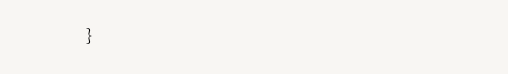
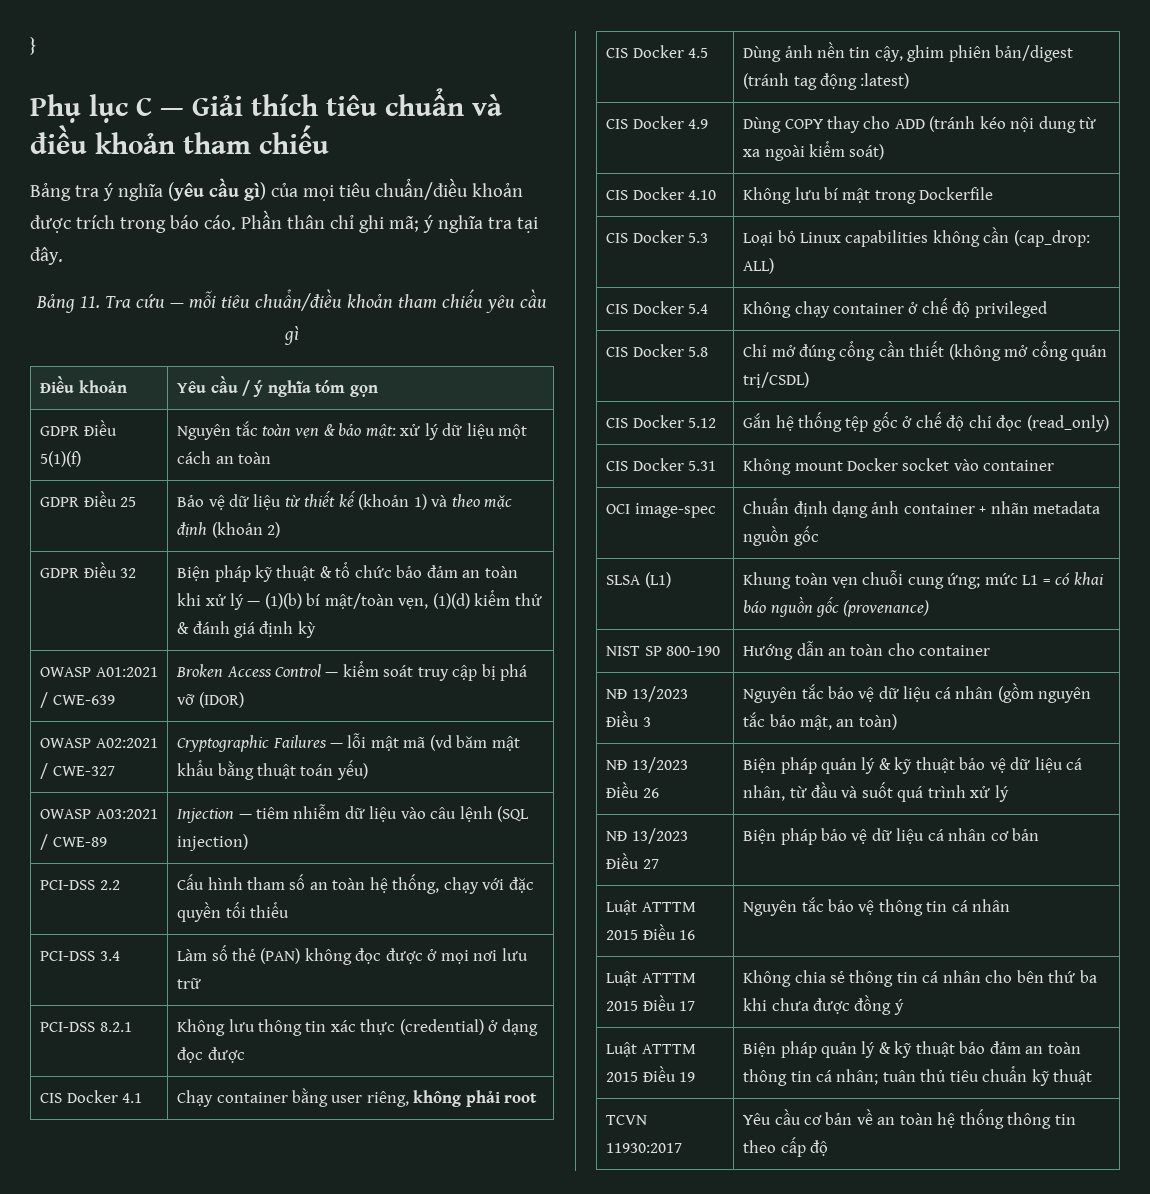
(92, 36) none -> [30,88,502,123] [30,125,329,154] [30,178,523,201] [30,210,538,233] [30,247,63,265] [36,289,547,313] [284,326,299,345] [40,376,127,393] [177,376,378,397] [40,420,117,436] [40,451,82,467] [177,421,528,440] [177,451,271,464] [40,491,136,507] [177,490,513,510] [177,522,280,538] [40,562,136,578] [177,562,518,582] [177,590,542,610] [177,621,316,638] [40,667,158,677] [40,692,115,708] [176,661,528,681] [177,692,244,708] [40,738,158,748] [40,763,115,779] [177,733,520,752] [177,760,368,780] [40,809,158,819] [40,834,107,850] [177,804,530,823] [177,834,249,851] [40,880,120,890] [177,874,534,894] [177,902,289,922] [40,951,120,961] [177,945,528,965] [177,978,202,989] [40,1022,132,1032] [177,1019,538,1036] [177,1047,245,1063] [40,1090,142,1103] [177,1088,538,1107] [606,45,708,58] [743,42,1074,62] [743,73,910,90] [606,116,708,129] [743,116,1097,133] [743,141,885,161] [606,187,716,200] [743,187,994,204] [606,230,708,243] [743,227,1090,247] [743,258,775,274] [606,301,708,314] [743,298,1047,318] [606,344,708,357] [743,341,1108,361] [743,372,810,388] [606,415,716,428] [743,412,1109,432] [606,458,716,471] [743,458,1055,475] [606,503,716,518] [743,498,1101,518] [743,526,819,546] [606,572,671,588] [743,570,1104,589] [743,596,930,617] [606,646,720,656] [743,641,991,660] [606,686,688,702] [606,711,651,727] [743,683,1092,703] [743,712,897,730] [606,757,688,773] [606,782,659,798] [743,757,1083,774] [743,782,1009,802] [606,828,688,844] [606,853,659,869] [743,828,1040,845] [606,900,696,915] [606,924,695,940] [743,897,1011,916] [606,971,696,986] [606,995,695,1011] [743,970,1097,987] [743,995,904,1015] [606,1042,696,1057] [606,1066,695,1082] [743,1041,1081,1058] [743,1066,1093,1086] [606,1115,648,1125] [606,1143,683,1153] [743,1109,1076,1129] [743,1137,828,1157] // Phụ lục C — Giải thích tiêu chuẩn và điều khoản tham chiếu // Bảng tra ý nghĩa (yêu cầu gì) của mọi tiêu chuẩn/điều khoản được trích trong báo cáo. Phần thân chỉ ghi mã; ý nghĩa tra tại đây. // Bảng 11. Tra cứu — mỗi tiêu chuẩn/điều khoản tham chiếu yêu cầu gì // Điều khoản | Yêu cầu / ý nghĩa tóm gọn // GDPR Điều 5(1)(f) | Nguyên tắc toàn vẹn & bảo mật: xử lý dữ liệu một cách an toàn // GDPR Điều 25 | Bảo vệ dữ liệu từ thiết kế (khoản 1) và theo mặc định (khoản 2) // GDPR Điều 32 | Biện pháp kỹ thuật & tổ chức bảo đảm an toàn khi xử lý — (1)(b) bí mật/toàn vẹn, (1)(d) kiểm thử & đánh giá định kỳ // OWASP A01:2021 / CWE-639 | Broken Access Control — kiểm soát truy cập bị phá vỡ (IDOR) // OWASP A02:2021 / CWE-327 | Cryptographic Failures — lỗi mật mã (vd băm mật khẩu bằng thuật toán yếu) // OWASP A03:2021 / CWE-89 | Injection — tiêm nhiễm dữ liệu vào câu lệnh (SQL injection) // PCI-DSS 2.2 | Cấu hình tham số an toàn hệ thống, chạy với đặc quyền tối thiểu // PCI-DSS 3.4 | Làm số thẻ (PAN) không đọc được ở mọi nơi lưu trữ // PCI-DSS 8.2.1 | Không lưu thông tin xác thực (credential) ở dạng đọc được // CIS Docker 4.1 | Chạy container bằng user riêng, không phải root // CIS Docker 4.5 | Dùng ảnh nền tin cậy, ghim phiên bản/digest (tránh tag động :latest) // CIS Docker 4.9 | Dùng COPY thay cho ADD (tránh kéo nội dung từ xa ngoài kiểm soát) // CIS Docker 4.10 | Không lưu bí mật trong Dockerfile // CIS Docker 5.3 | Loại bỏ Linux capabilities không cần (cap_drop: ALL) // CIS Docker 5.4 | Không chạy container ở chế độ privileged // CIS Docker 5.8 | Chỉ mở đúng cổng cần thiết (không mở cổng quản trị/CSDL) // CIS Docker 5.12 | Gắn hệ thống tệp gốc ở chế độ chỉ đọc (read_only) // CIS Docker 5.31 | Không mount Docker socket vào container // OCI image-spec | Chuẩn định dạng ảnh container + nhãn metadata nguồn gốc // SLSA (L1) | Khung toàn vẹn chuỗi cung ứng; mức L1 = có khai báo nguồn gốc (provenance) // NIST SP 800-190 | Hướng dẫn an toàn cho container // NĐ 13/2023 Điều 3 | Nguyên tắc bảo vệ dữ liệu cá nhân (gồm nguyên tắc bảo mật, an toàn) // NĐ 13/2023 Điều 26 | Biện pháp quản lý & kỹ thuật bảo vệ dữ liệu cá nhân, từ đầu và suốt quá trình xử lý // NĐ 13/2023 Điều 27 | Biện pháp bảo vệ dữ liệu cá nhân cơ bản // Luật ATTTM 2015 Điều 16 | Nguyên tắc bảo vệ thông tin cá nhân // Luật ATTTM 2015 Điều 17 | Không chia sẻ thông tin cá nhân cho bên thứ ba khi chưa được đồng ý // Luật ATTTM 2015 Điều 19 | Biện pháp quản lý & kỹ thuật bảo đảm an toàn thông tin cá nhân; tuân thủ tiêu chuẩn kỹ thuật // TCVN 11930:2017 | Yêu cầu cơ bản về an toàn hệ thống thông tin theo cấp độ

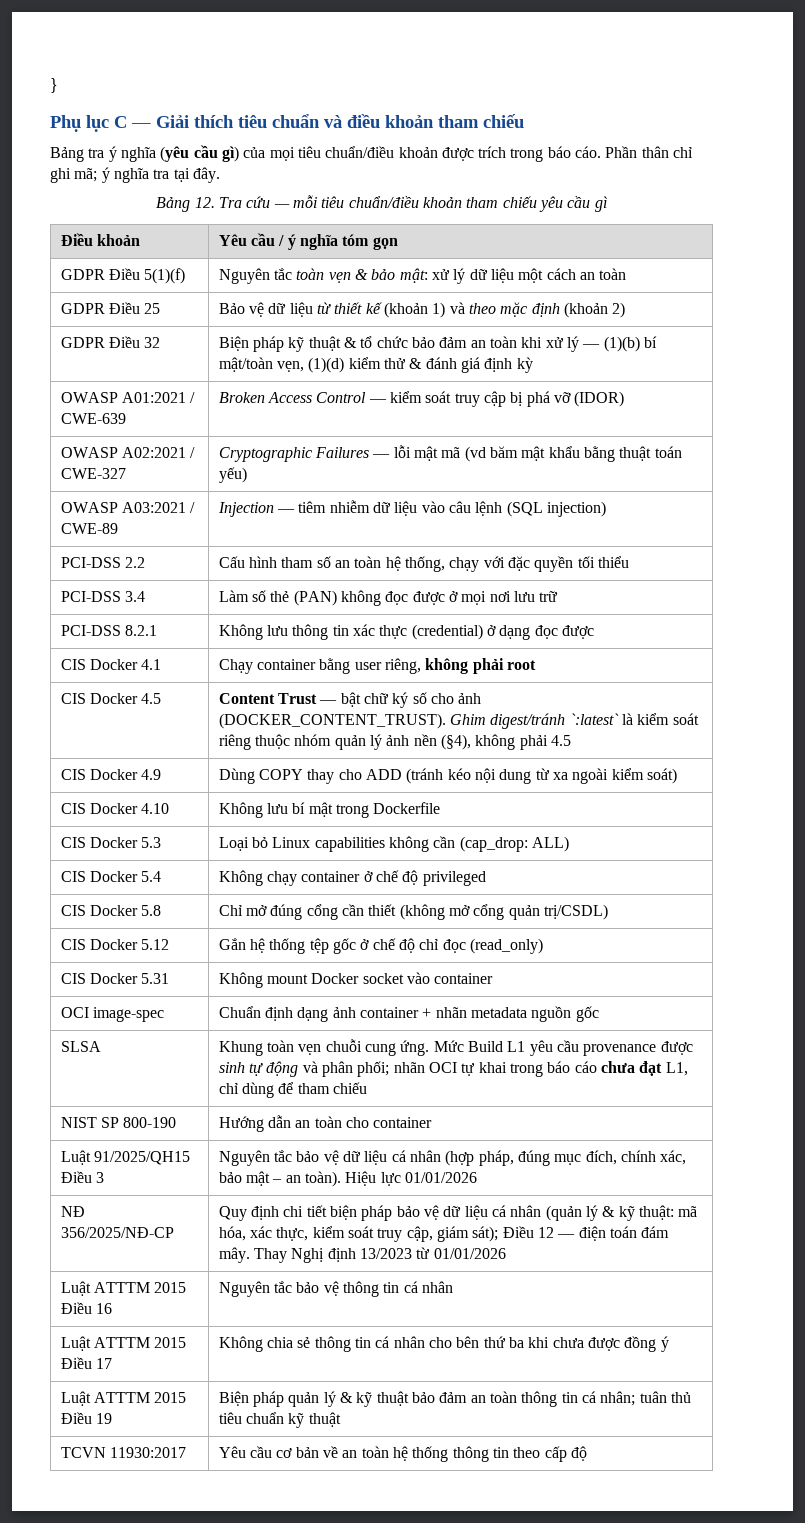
[80,296,101,308] 11. -> [194,197,215,208] 12.
[743,42,1074,62] [743,73,910,90] Dùng ảnh nền tin cậy, ghim phiên bản/digest (tránh tag động :latest) -> [218,692,482,708] [218,713,699,729] [218,734,572,750] Content Trust — bật chữ ký số cho ảnh (DOCKER_CONTENT_TRUST). Ghim digest/tránh `:latest` là kiểm soát riêng thuộc nhóm quản lý ảnh nền (§4), không phải 4.5
[644,572,671,588] (L1) -> (101, 1046) none
[947,572,1104,589] [743,596,930,617] ứng; mức L1 = có khai báo nguồn gốc (provenance) -> [400,1040,693,1056] [218,1061,688,1077] [218,1082,368,1098] ứng. Mức Build L1 yêu cầu provenance được sinh tự động và phân phối; nhãn OCI tự khai trong báo cáo chưa đạt L1, chỉ dùng để tham chiếu
[606,686,688,702] NĐ 13/2023 -> [60,1150,191,1165] Luật 91/2025/QH15
[997,683,1092,703] [743,712,897,730] [606,757,688,773] [606,782,659,798] [743,757,1083,774] [743,782,1009,802] [606,828,688,844] [606,853,659,869] [743,829,777,844] (gồm nguyên tắc bảo mật, an toàn) // NĐ 13/2023 Điều 26 | Biện pháp quản lý & kỹ thuật bảo vệ dữ liệu cá nhân, từ đầu và suốt quá trình xử lý // NĐ 13/2023 Điều 27 | Biện -> [445,1150,687,1166] [218,1171,478,1187] [60,1206,85,1217] [60,1227,174,1238] [218,1205,358,1221] (hợp pháp, đúng mục đích, chính xác, bảo mật – an toàn). Hiệu lực 01/01/2026 // NĐ 356/2025/NĐ-CP | Quy định chi tiết biện
[990,828,1040,841] cơ bản -> [545,1205,698,1221] [218,1226,670,1242] [218,1247,506,1263] (quản lý & kỹ thuật: mã hóa, xác thực, kiểm soát truy cập, giám sát); Điều 12 — điện toán đám mây. Thay Nghị định 13/2023 từ 01/01/2026

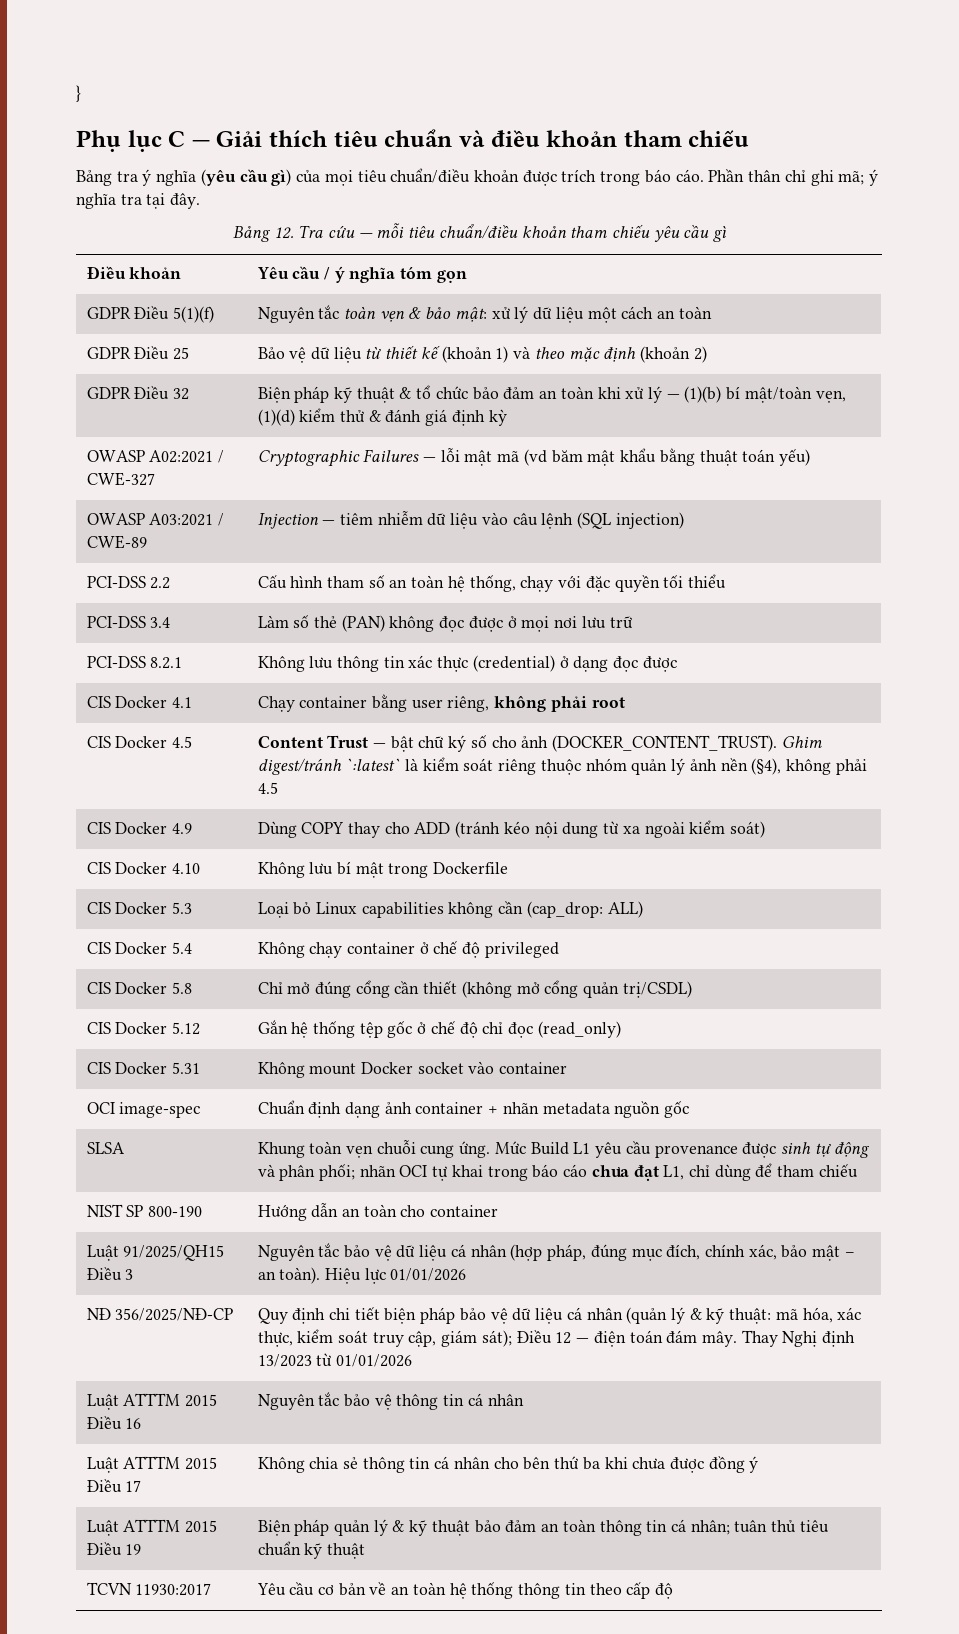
[60,392,196,403] [60,413,126,424] [218,391,625,407] // OWASP A01:2021 / CWE-639 | Broken Access Control — kiểm soát truy cập bị phá vỡ (IDOR) -> (507, 417) none

